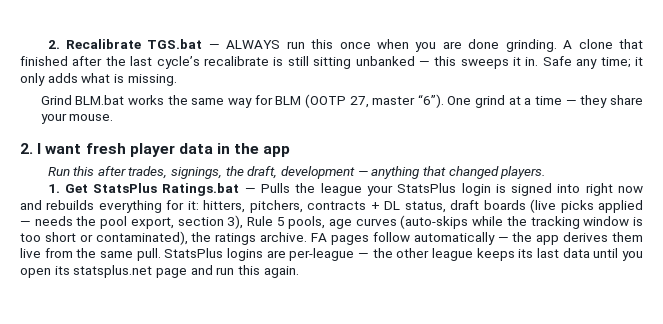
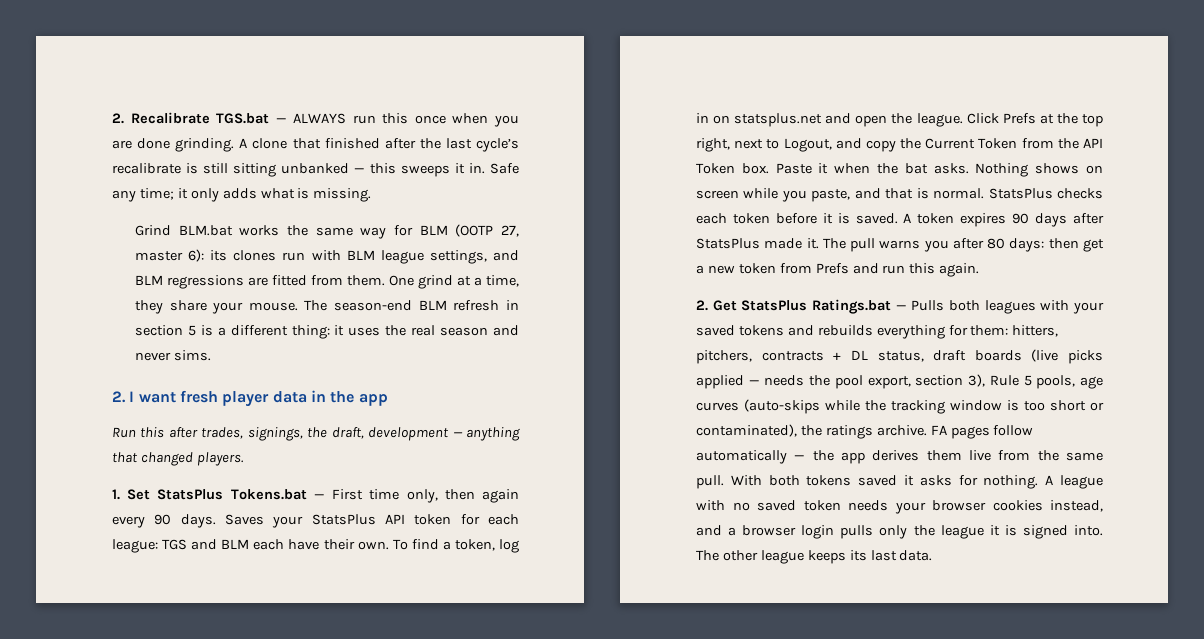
[417,94,444,108] “6”). -> [188,249,519,264] [134,275,385,289] 6): its clones run with BLM league settings, and BLM regressions are fitted from them.
[535,96,577,105] time — -> [485,275,519,287] time,
(114, 117) none -> [304,300,519,311] [134,325,519,339] [134,350,211,361] The season-end BLM refresh in section 5 is a different thing: it uses the real season and never sims.
(60, 188) none -> [127,489,519,503] [112,514,519,528] [112,539,519,553] [696,113,1103,127] [696,138,1103,152] [696,163,1103,177] [696,188,1103,202] [696,213,1104,227] [696,238,1104,252] [696,263,980,277] [696,300,708,311] Set StatsPlus Tokens.bat — First time only, then again every 90 days. Saves your StatsPlus API token for each league: TGS and BLM each have their own. To find a token, log in on statsplus.net and open the league. Click Prefs at the top right, next to Logout, and copy the Current Token from the API Token box. Paste it when the bat asks. Nothing shows on screen while you paste, and that is normal. StatsPlus checks each token before it is saved. A token expires 90 days after StatsPlus made it. The pull warns you after 80 days: then get a new token from Prefs and run this again. // 2.
[295,183,644,196] the league your StatsPlus login is signed into right now -> [949,300,1104,314] [696,325,784,336] both leagues with your saved tokens
[187,201,199,210] it: -> [970,325,1009,336] them:
[164,248,393,261] StatsPlus logins are per-league — the -> [730,475,1103,489] [696,500,1103,514] [696,525,1103,539] [696,550,719,561] With both tokens saved it asks for nothing. A league with no saved token needs your browser cookies instead, and a browser login pulls only the league it is signed into. The
[562,248,643,261] [20,265,299,278] data until you open its statsplus.net page and run this again. -> [899,550,933,561] data.

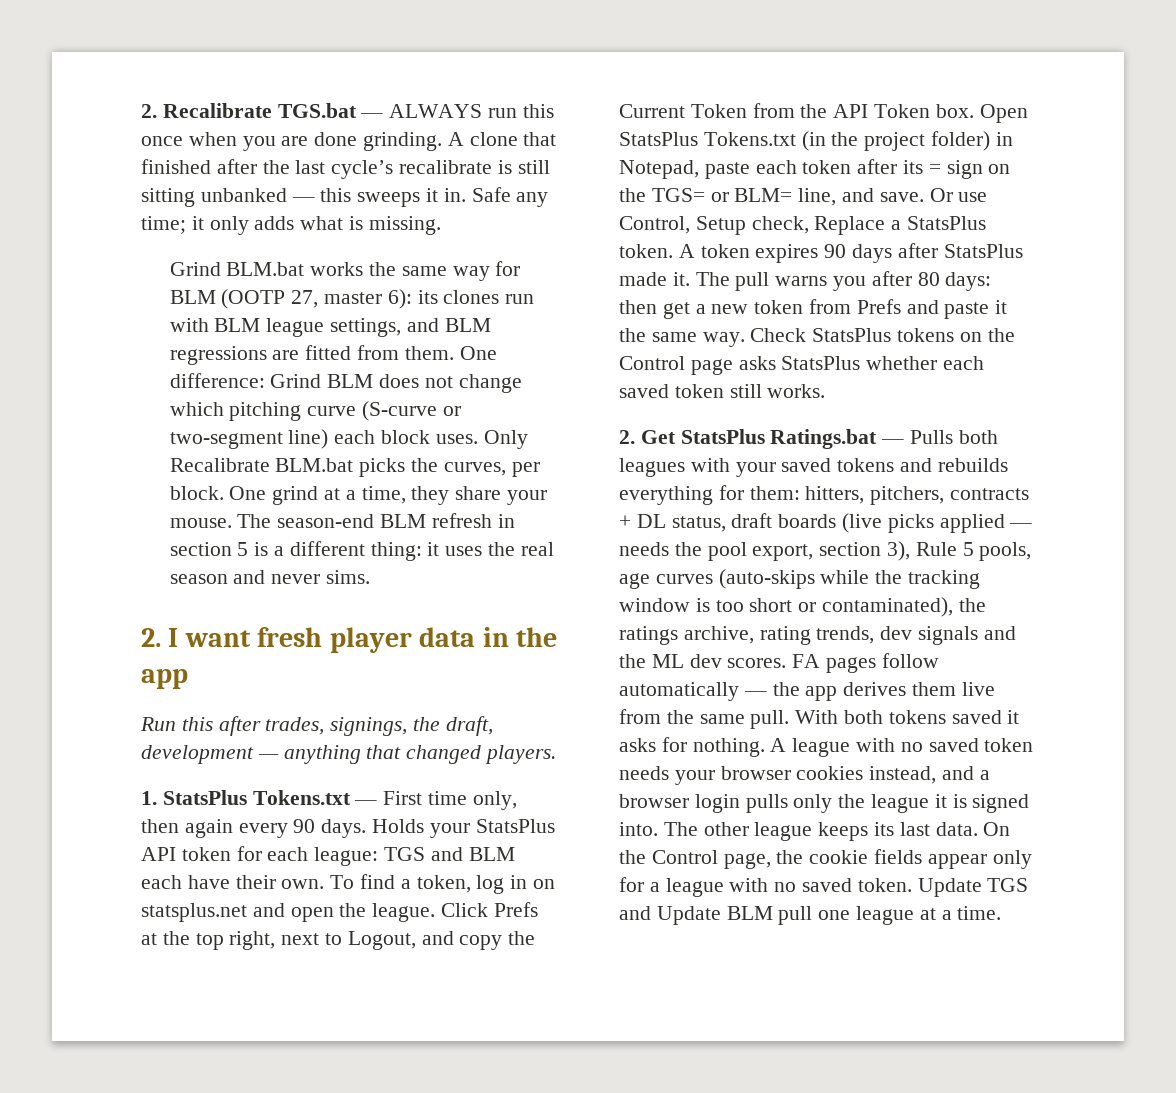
(414, 280) none -> [169,373,522,393] [169,401,461,421] [169,429,528,449] [169,458,540,477] [169,486,267,500] difference: Grind BLM does not change which pitching curve (S-curve or two-segment line) each block uses. Only Recalibrate BLM.bat picks the curves, per block. One
[127,489,307,500] Set StatsPlus Tokens.bat -> [162,790,351,805] StatsPlus Tokens.txt
[225,514,264,525] Saves -> [372,819,425,833] Holds
[775,163,1103,177] [696,188,1103,202] [696,213,898,224] Paste it when the bat asks. Nothing shows on screen while you paste, and that is normal. StatsPlus checks each token before it is saved. -> [979,104,1028,123] [619,131,1013,151] [619,159,1011,179] [619,188,988,206] [619,216,987,235] [619,244,673,258] Open StatsPlus Tokens.txt (in the project folder) in Notepad, paste each token after its = sign on the TGS= or BLM= line, and save. Or use Control, Setup check, Replace a StatsPlus token.
[882,263,980,277] run this again. -> [944,300,1008,319] [619,328,1015,347] [619,356,985,375] [619,384,826,398] paste it the same way. Check StatsPlus tokens on the Control page asks StatsPlus whether each saved token still works.
[876,425,927,436] archive. -> [683,626,1016,645] [619,654,787,668] archive, rating trends, dev signals and the ML dev scores.
(933, 555) none -> [983,822,1011,836] [619,849,1032,869] [619,877,1029,897] [619,906,1002,925] On the Control page, the cookie fields appear only for a league with no saved token. Update TGS and Update BLM pull one league at a time.

